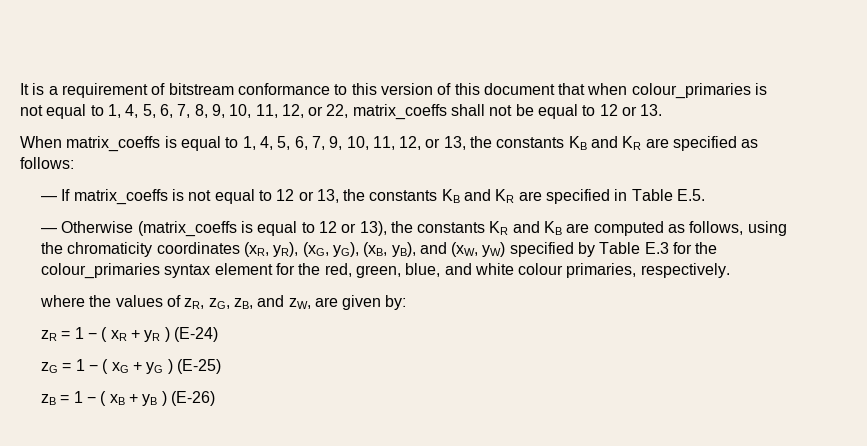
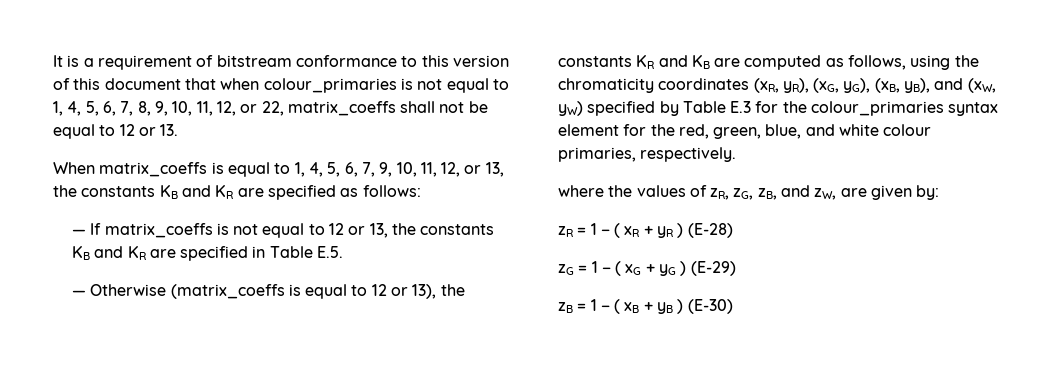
[173,327,218,342] (E-24) -> [687,223,733,238] (E-28)
[176,359,221,374] (E-25) -> [690,261,736,276] (E-29)
[170,391,215,406] (E-26) -> [687,299,733,314] (E-30)

